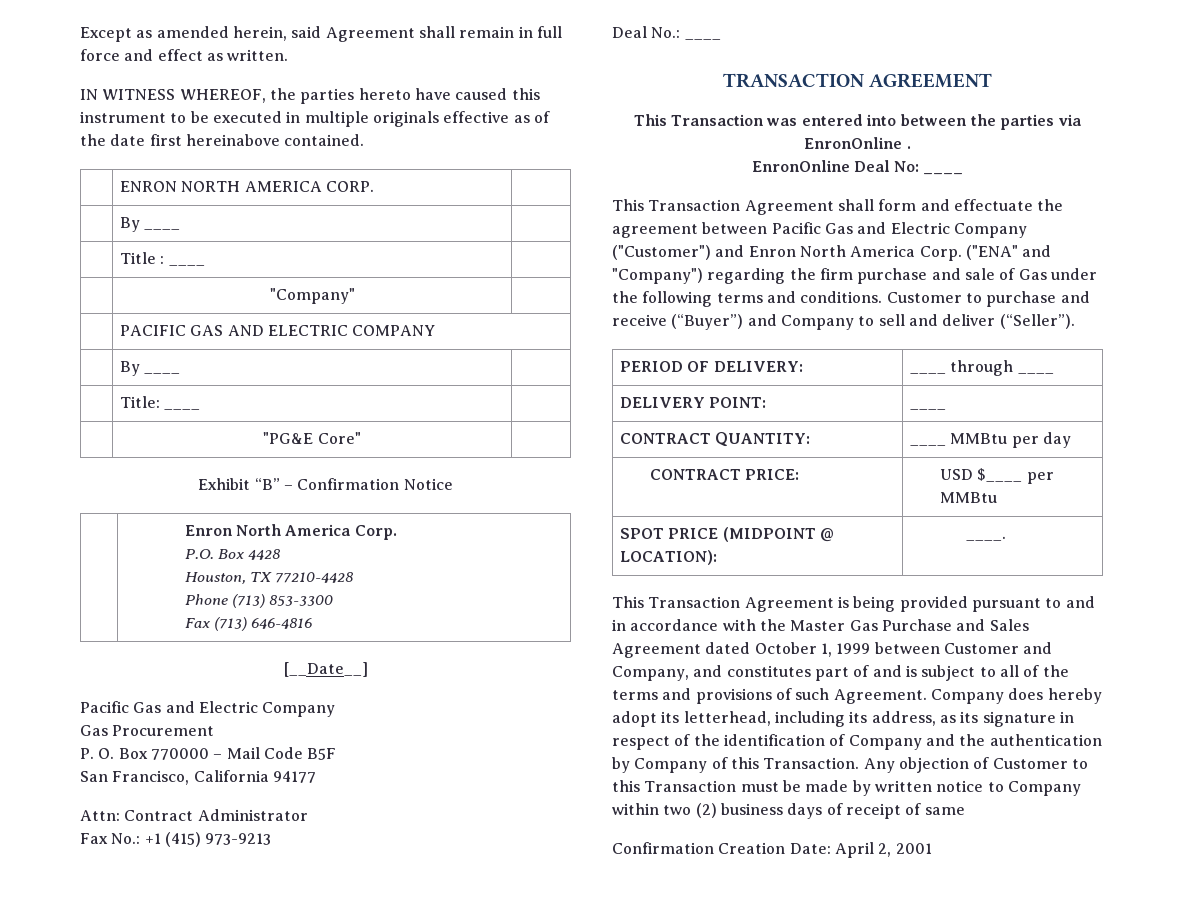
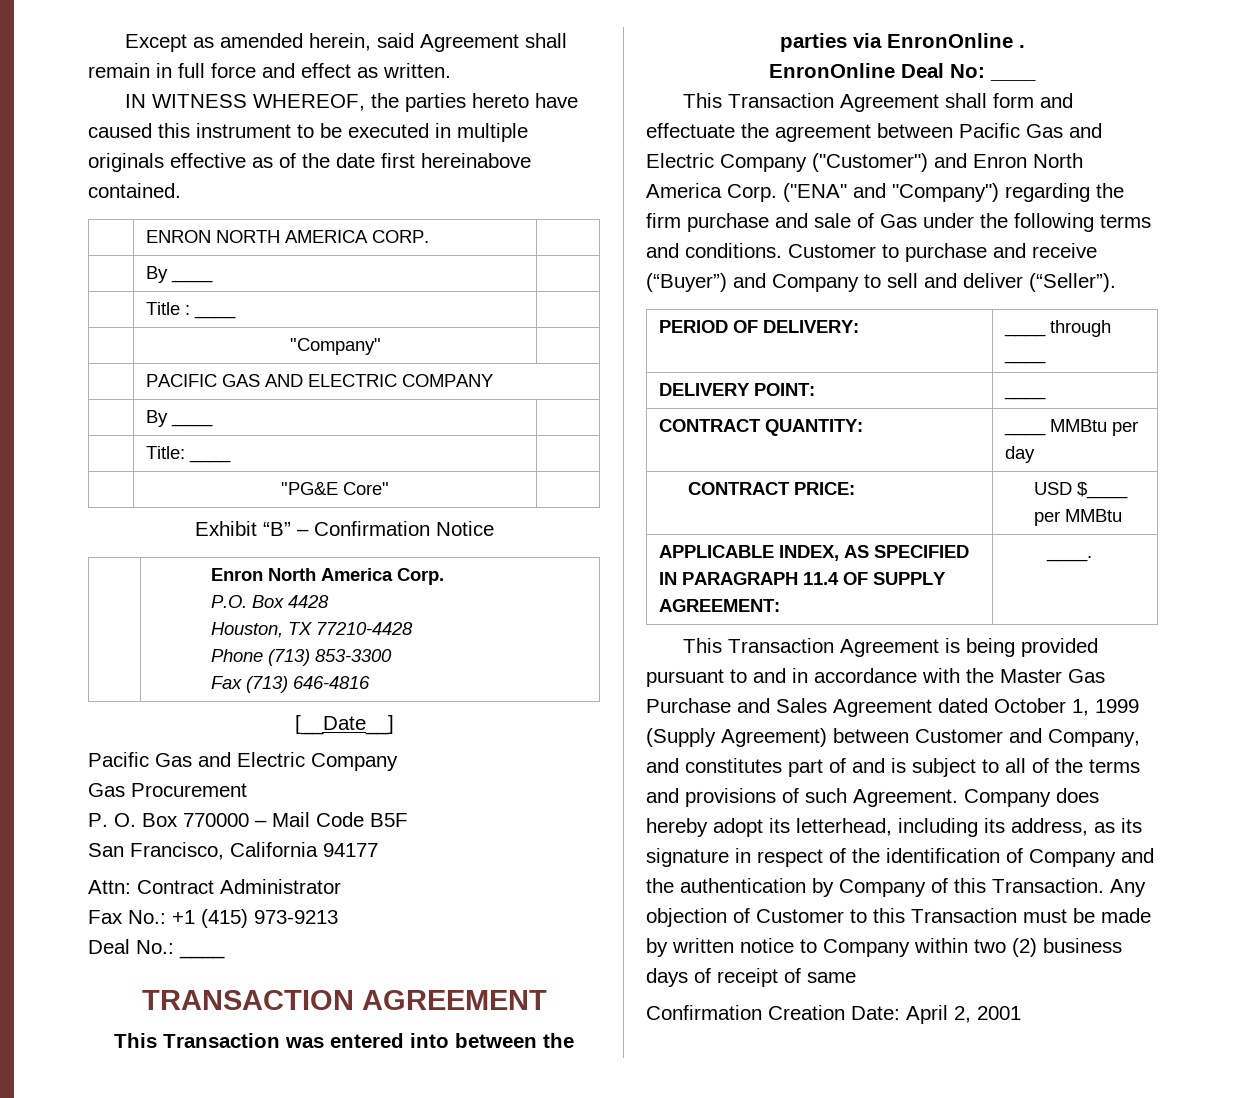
[620,527,835,542] [620,550,718,565] SPOT PRICE (MIDPOINT @ LOCATION): -> [659,545,970,561] [659,572,947,585] [659,599,781,612] APPLICABLE INDEX, AS SPECIFIED IN PARAGRAPH 11.4 OF SUPPLY AGREEMENT:
(871, 648) none -> [646,728,827,747] (Supply Agreement)

